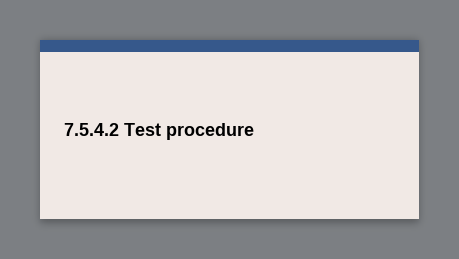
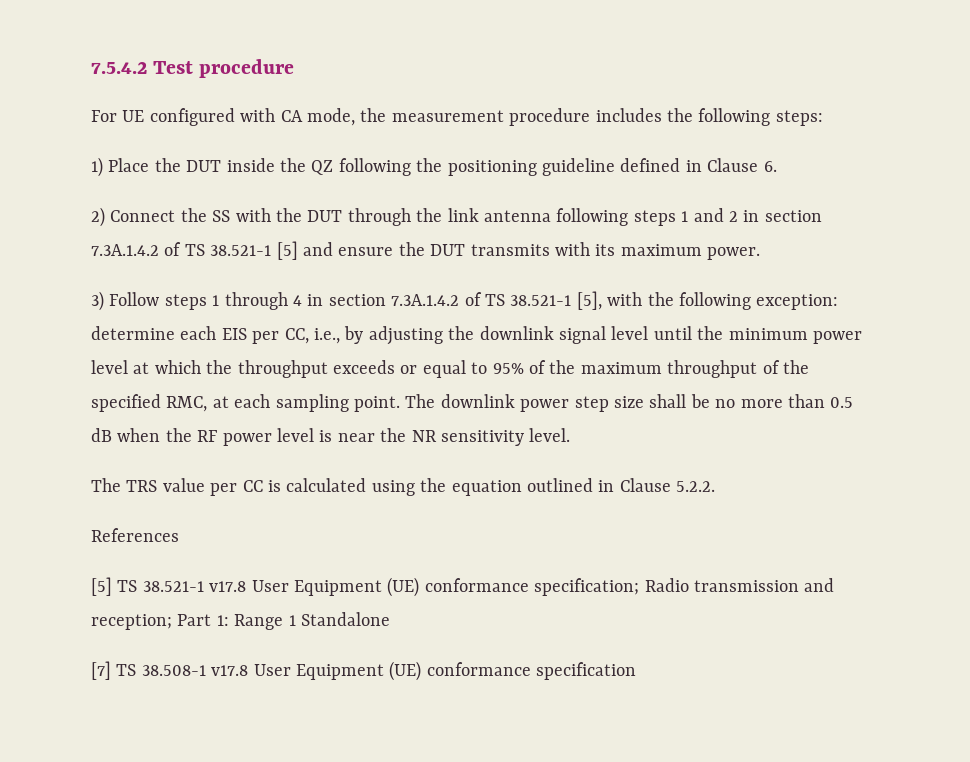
(254, 131) none -> [91,108,823,126] [91,157,777,177] [91,207,822,227] [91,241,761,260] [91,291,839,311] [91,326,862,345] [91,360,809,378] [91,394,854,412] [91,428,571,446] [91,478,716,496] [91,528,179,542] [91,577,835,597] [91,612,390,630] [91,661,637,681] // For UE configured with CA mode, the measurement procedure includes the following steps: // 1) Place the DUT inside the QZ following the positioning guideline defined in Clause 6. // 2) Connect the SS with the DUT through the link antenna following steps 1 and 2 in section 7.3A.1.4.2 of TS 38.521-1 [5] and ensure the DUT transmits with its maximum power. // 3) Follow steps 1 through 4 in section 7.3A.1.4.2 of TS 38.521-1 [5], with the following exception: determine each EIS per CC, i.e., by adjusting the downlink signal level until the minimum power level at which the throughput exceeds or equal to 95% of the maximum throughput of the specified RMC, at each sampling point. The downlink power step size shall be no more than 0.5 dB when the RF power level is near the NR sensitivity level. // The TRS value per CC is calculated using the equation outlined in Clause 5.2.2. // References // [5] TS 38.521-1 v17.8 User Equipment (UE) conformance specification; Radio transmission and reception; Part 1: Range 1 Standalone // [7] TS 38.508-1 v17.8 User Equipment (UE) conformance specification

